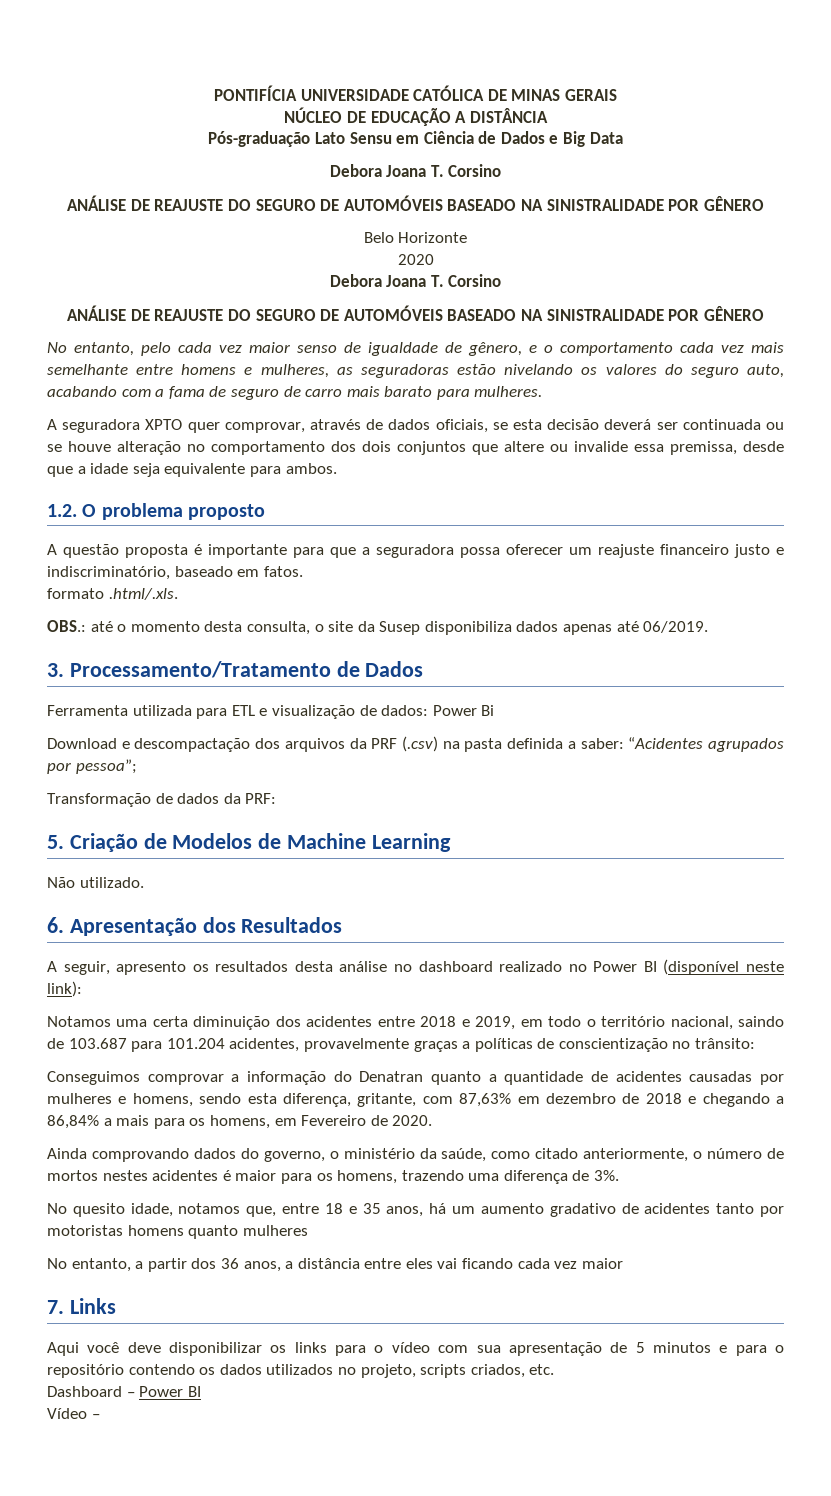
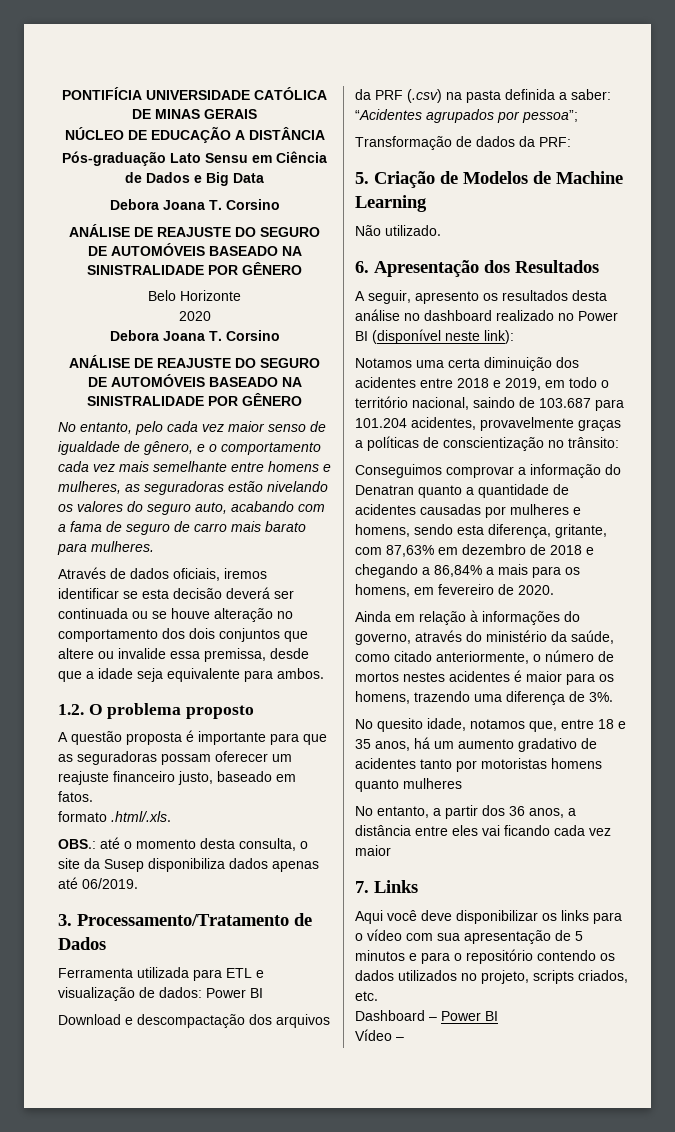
[47,419,361,433] A seguradora XPTO quer comprovar, através -> [58,567,106,579] Através
(488, 426) none -> [224,568,267,579] [58,588,119,599] iremos identificar
[362,544,500,558] a seguradora possa -> [58,751,211,765] as seguradoras possam
[734,544,784,558] [47,566,170,580] justo e indiscriminatório, -> [178,771,213,785] justo,
[481,705,495,716] Bi -> [250,988,263,998] BI
[301,1115,367,1126] Fevereiro -> [438,584,494,595] fevereiro
[91,1148,339,1162] comprovando dados do governo, o -> [395,610,580,625] [355,630,482,645] em relação à informações do governo, através do

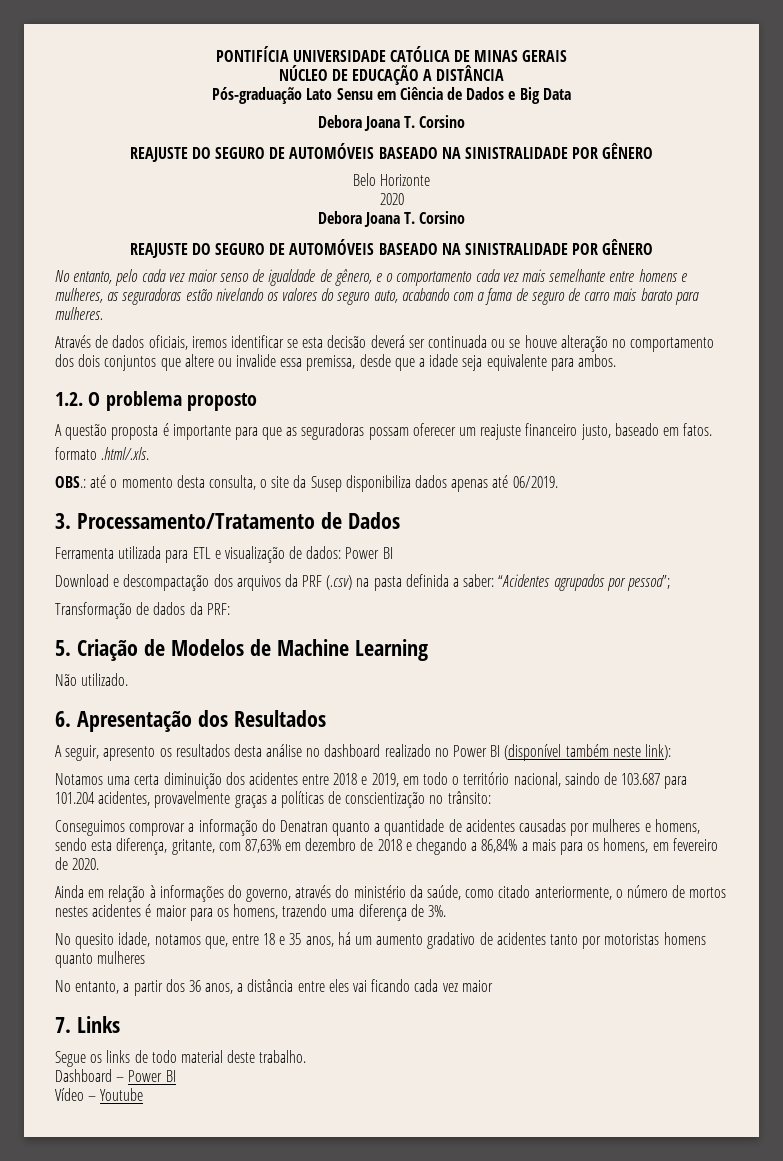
[69,224,153,237] ANÁLISE DE -> (466, 121) none
[69,355,153,368] ANÁLISE DE -> (466, 217) none
(441, 336) none -> [565,744,609,757] também
[355,910,622,924] [355,929,583,944] [355,949,615,964] [355,970,628,984] [355,991,378,1001] Aqui você deve disponibilizar os links para o vídeo com sua apresentação de 5 minutos e para o repositório contendo os dados utilizados no projeto, scripts criados, etc. -> [55,1050,307,1067] Segue os links de todo material deste trabalho.
(404, 1039) none -> [100,1088,144,1101] Youtube

